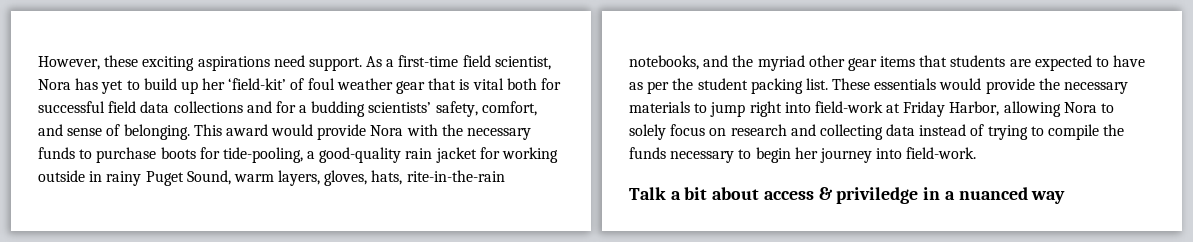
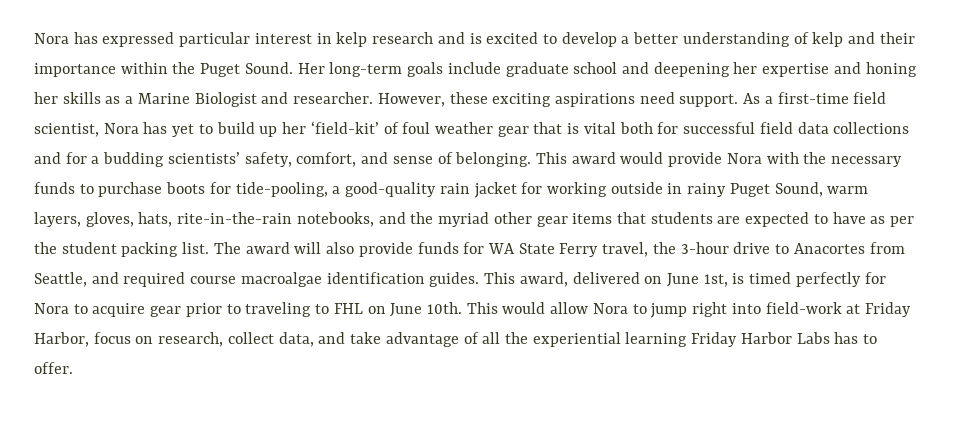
(38, 63) none -> [34,32,915,47] [34,62,917,77] [34,92,374,107] Nora has expressed particular interest in kelp research and is excited to develop a better understanding of kelp and their importance within the Puget Sound. Her long-term goals include graduate school and deepening her expertise and honing her skills as a Marine Biologist and researcher.
[832,78,1129,94] [629,101,690,113] These essentials would provide the necessary materials -> [213,242,905,257] [34,272,886,287] [34,302,628,317] The award will also provide funds for WA State Ferry travel, the 3-hour drive to Anacortes from Seattle, and required course macroalgae identification guides. This award, delivered on June 1st, is timed perfectly for Nora to acquire gear prior to traveling to FHL on June 10th. This would allow Nora
[1003,101,1115,117] [629,124,1125,140] [629,147,977,163] [629,187,1066,204] allowing Nora to solely focus on research and collecting data instead of trying to compile the funds necessary to begin her journey into field-work. // Talk a bit about access & priviledge in a nuanced way -> [93,332,878,347] [34,362,73,374] focus on research, collect data, and take advantage of all the experiential learning Friday Harbor Labs has to offer.

